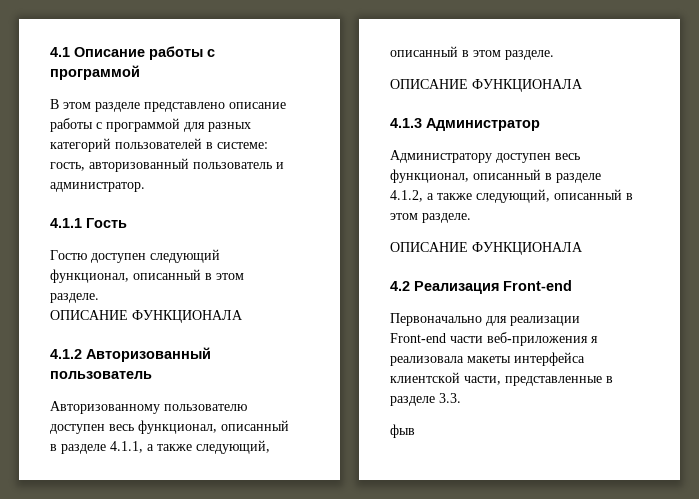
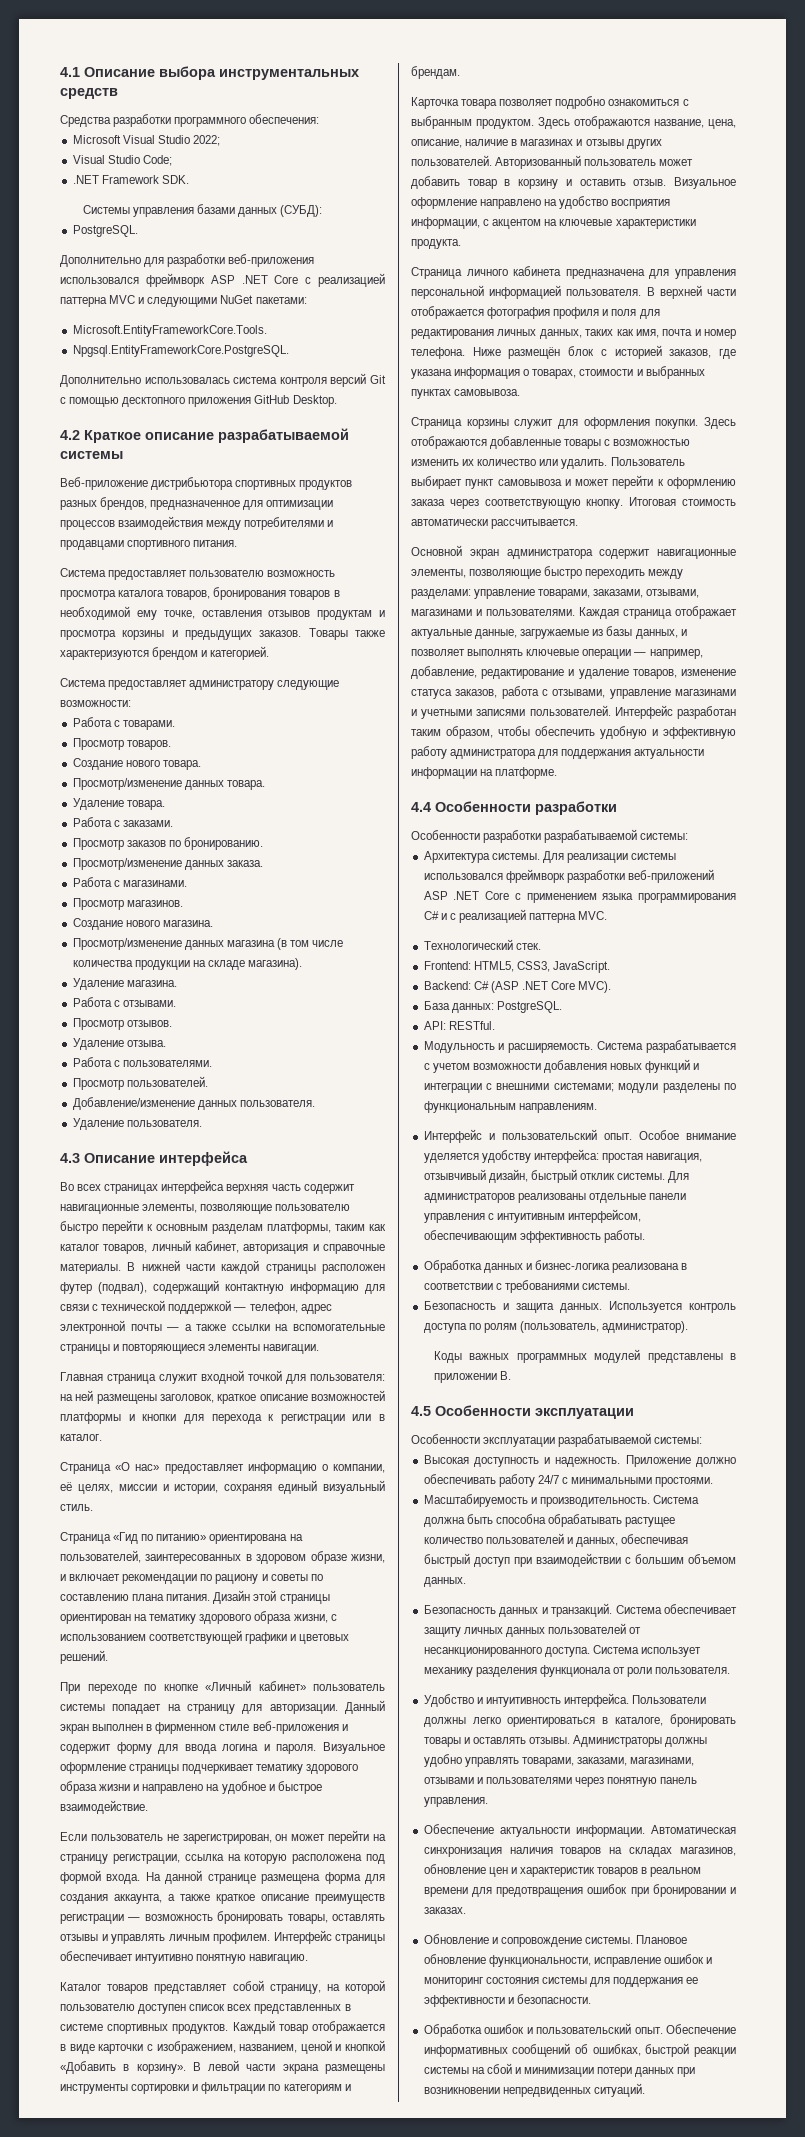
[149,46,215,60] [50,65,140,80] [50,99,286,112] [50,118,251,132] [50,138,268,152] [50,158,284,172] [50,182,145,192] [50,218,127,228] [50,249,220,263] [50,269,244,283] [50,293,99,303] [50,310,243,323] [50,347,211,362] [50,371,152,379] [50,401,247,414] [50,420,289,434] [50,440,270,454] [390,46,554,60] [390,79,583,92] [390,118,540,131] [390,150,580,163] [390,169,601,183] [390,189,633,203] [390,213,471,223] [390,242,583,255] [390,280,572,294] [390,313,580,326] [390,332,598,346] [390,352,585,366] [390,372,613,386] [390,393,461,406] [390,424,415,438] работы с программой // В этом разделе представлено описание работы с программой для разных категорий пользователей в системе: гость, авторизованный пользователь и администратор. // 4.1.1 Гость // Гостю доступен следующий функционал, описанный в этом разделе. // ОПИСАНИЕ ФУНКЦИОНАЛА // 4.1.2 Авторизованный пользователь // Авторизованному пользователю доступен весь функционал, описанный в разделе 4.1.1, а также следующий, описанный в этом разделе. // ОПИСАНИЕ ФУНКЦИОНАЛА // 4.1.3 Администратор // Администратору доступен весь функционал, описанный в разделе 4.1.2, а также следующий, описанный в этом разделе. // ОПИСАНИЕ ФУНКЦИОНАЛА // 4.2 Реализация Front-end // Первоначально для реализации Front-end части веб-приложения я реализовала макеты интерфейса клиентской части, представленные в разделе 3.3. // фыв -> [159,66,359,80] [60,88,118,99] [60,114,320,127] [72,135,220,146] [72,155,172,166] [72,175,189,184] [82,204,323,217] [72,225,138,237] [60,254,315,267] [60,273,385,287] [60,295,307,307] [72,325,267,337] [72,345,289,357] [60,373,386,387] [60,395,337,407] [60,428,349,443] [60,451,123,459] [60,477,353,490] [60,497,334,510] [60,516,334,530] [60,540,238,550] [60,568,336,580] [60,587,340,600] [60,606,385,620] [60,628,385,640] [60,646,270,660] [60,678,340,690] [60,700,131,707] [72,717,175,730] [72,738,171,750] [72,758,201,770] [72,778,265,790] [72,798,165,810] [72,817,173,827] [72,837,263,850] [72,858,263,870] [72,877,187,887] [72,898,183,910] [72,918,213,930] [72,938,344,950] [72,958,303,970] [72,978,177,990] [72,997,176,1007] [72,1018,172,1030] [72,1038,166,1050] [72,1057,212,1067] [72,1076,208,1090] [72,1097,315,1110] [72,1118,202,1130] [60,1151,248,1166] [60,1180,355,1194] [60,1204,351,1214] [60,1220,386,1234] [60,1240,386,1254] [60,1260,385,1274] [60,1280,385,1294] [60,1300,332,1314] [60,1320,385,1334] [60,1344,320,1354] [60,1370,385,1384] [60,1390,385,1404] [60,1412,385,1424] [60,1434,102,1441] [60,1462,385,1474] [60,1480,385,1494] [60,1504,93,1511] [60,1532,303,1544] [60,1550,385,1564] [60,1574,323,1584] [60,1590,330,1604] [60,1611,337,1624] [60,1630,350,1644] [60,1650,108,1664] [60,1680,385,1694] [60,1700,385,1714] [60,1721,348,1734] [60,1742,385,1754] [60,1762,359,1774] [60,1781,322,1794] [60,1800,148,1814] [60,1830,386,1844] [60,1854,386,1864] [60,1870,385,1884] [60,1894,385,1904] [60,1911,385,1924] [60,1930,385,1944] [60,1951,309,1964] [60,1980,385,1994] [60,2004,351,2014] [60,2020,385,2034] [60,2040,385,2054] [60,2060,385,2074] [60,2082,351,2094] [411,66,460,79] [411,96,689,109] [411,116,736,129] [411,139,662,149] [411,155,694,169] [411,176,736,189] [411,196,671,209] [411,217,696,229] [411,239,461,249] [411,266,736,279] [411,285,736,299] [411,306,660,319] [411,329,736,339] [411,345,736,359] [411,366,705,379] [411,389,521,399] [411,417,736,429] [411,436,691,449] [411,457,685,469] [411,475,736,489] [411,497,736,509] [411,519,579,529] [411,545,736,559] [411,566,684,579] [411,589,700,599] [411,606,737,619] [411,626,687,639] [411,649,703,659] [411,666,736,679] [411,686,736,699] [411,705,736,719] [411,726,736,739] [411,746,705,759] [411,767,558,779] [411,801,617,815] [411,829,689,843] [423,851,677,863] [423,869,714,883] [423,891,736,903] [423,909,608,923] [423,939,541,950] [423,961,610,973] [423,981,612,993] [423,1001,562,1013] [423,1021,495,1030] [423,1040,736,1053] [423,1059,700,1073] [423,1083,736,1093] [423,1101,597,1113] [423,1129,736,1143] [423,1149,703,1163] [423,1169,690,1183] [423,1193,686,1203] [423,1209,641,1223] [423,1230,645,1243] [423,1260,688,1273] [423,1280,630,1293] [423,1301,736,1313] [423,1321,689,1333] [433,1349,736,1363] [433,1371,511,1383] [411,1405,634,1419] [411,1433,703,1447] [423,1455,736,1467] [423,1474,714,1487] [423,1494,699,1507] [423,1514,676,1527] [423,1533,689,1547] [423,1553,736,1567] [423,1577,466,1587] [423,1603,737,1617] [423,1623,642,1637] [423,1645,701,1657] [423,1665,731,1677] [423,1693,707,1707] [423,1714,736,1727] [423,1735,708,1747] [423,1754,695,1767] [423,1777,698,1787] [423,1797,488,1807] [423,1824,736,1837] [423,1847,736,1857] [423,1864,702,1877] [423,1884,736,1897] [423,1907,466,1914] [423,1934,688,1947] [423,1954,713,1967] [423,1977,699,1987] [423,1994,591,2007] [423,2023,736,2037] [423,2043,736,2057] [423,2063,696,2077] [423,2083,645,2097] выбора инструментальных средств // Средства разработки программного обеспечения: // Microsoft Visual Studio 2022; // Visual Studio Code; // .NET Framework SDK. // Системы управления базами данных (СУБД): // PostgreSQL. // Дополнительно для разработки веб-приложения использовался фреймворк ASP .NET Core с реализацией паттерна MVC и следующими NuGet пакетами: // Microsoft.EntityFrameworkCore.Tools. // Npgsql.EntityFrameworkCore.PostgreSQL. // Дополнительно использовалась система контроля версий Git с помощью десктопного приложения GitHub Desktop. // 4.2 Краткое описание разрабатываемой системы // Веб-приложение дистрибьютора спортивных продуктов разных брендов, предназначенное для оптимизации процессов взаимодействия между потребителями и продавцами спортивного питания. // Система предоставляет пользователю возможность просмотра каталога товаров, бронирования товаров в необходимой ему точке, оставления отзывов продуктам и просмотра корзины и предыдущих заказов. Товары также характеризуются брендом и категорией. // Система предоставляет администратору следующие возможности: // Работа с товарами. // Просмотр товаров. // Создание нового товара. // Просмотр/изменение данных товара. // Удаление товара. // Работа с заказами. // Просмотр заказов по бронированию. // Просмотр/изменение данных заказа. // Работа с магазинами. // Просмотр магазинов. // Создание нового магазина. // Просмотр/изменение данных магазина (в том числе количества продукции на складе магазина). // Удаление магазина. // Работа с отзывами. // Просмотр отзывов. // Удаление отзыва. // Работа с пользователями. // Просмотр пользователей. // Добавление/изменение данных пользователя. // Удаление пользователя. // 4.3 Описание интерфейса // Во всех страницах интерфейса верхняя часть содержит навигационные элементы, позволяющие пользователю быстро перейти к основным разделам платформы, таким как каталог товаров, личный кабинет, авторизация и справочные материалы. В нижней части каждой страницы расположен футер (подвал), содержащий контактную информацию для связи с технической поддержкой — телефон, адрес электронной почты — а также ссылки на вспомогательные страницы и повторяющиеся элементы навигации. // Главная страница служит входной точкой для пользователя: на ней размещены заголовок, краткое описание возможностей платформы и кнопки для перехода к регистрации или в каталог. // Страница «О нас» предоставляет информацию о компании, её целях, миссии и истории, сохраняя единый визуальный стиль. // Страница «Гид по питанию» ориентирована на пользователей, заинтересованных в здоровом образе жизни, и включает рекомендации по рациону и советы по составлению плана питания. Дизайн этой страницы ориентирован на тематику здорового образа жизни, с использованием соответствующей графики и цветовых решений. // При переходе по кнопке «Личный кабинет» пользователь системы попадает на страницу для авторизации. Данный экран выполнен в фирменном стиле веб-приложения и содержит форму для ввода логина и пароля. Визуальное оформление страницы подчеркивает тематику здорового образа жизни и направлено на удобное и быстрое взаимодействие. // Если пользователь не зарегистрирован, он может перейти на страницу регистрации, ссылка на которую расположена под формой входа. На данной странице размещена форма для создания аккаунта, а также краткое описание преимуществ регистрации — возможность бронировать товары, оставлять отзывы и управлять личным профилем. Интерфейс страницы обеспечивает интуитивно понятную навигацию. // Каталог товаров представляет собой страницу, на которой пользователю доступен список всех представленных в системе спортивных продуктов. Каждый товар отображается в виде карточки с изображением, названием, ценой и кнопкой «Добавить в корзину». В левой части экрана размещены инструменты сортировки и фильтрации по категориям и брендам. // Карточка товара позволяет подробно ознакомиться с выбранным продуктом. Здесь отображаются название, цена, описание, наличие в магазинах и отзывы других пользователей. Авторизованный пользователь может добавить товар в корзину и оставить отзыв. Визуальное оформление направлено на удобство восприятия информации, с акцентом на ключевые характеристики продукта. // Страница личного кабинета предназначена для управления персональной информацией пользователя. В верхней части отображается фотография профиля и поля для редактирования личных данных, таких как имя, почта и номер телефона. Ниже размещён блок с историей заказов, где указана информация о товарах, стоимости и выбранных пунктах самовывоза. // Страница корзины служит для оформления покупки. Здесь отображаются добавленные товары с возможностью изменить их количество или удалить. Пользователь выбирает пункт самовывоза и может перейти к оформлению заказа через соответствующую кнопку. Итоговая стоимость автоматически рассчитывается. // Основной экран администратора содержит навигационные элементы, позволяющие быстро переходить между разделами: управление товарами, заказами, отзывами, магазинами и пользователями. Каждая страница отображает актуальные данные, загружаемые из базы данных, и позволяет выполнять ключевые операции — например, добавление, редактирование и удаление товаров, изменение статуса заказов, работа с отзывами, управление магазинами и учетными записями пользователей. Интерфейс разработан таким образом, чтобы обеспечить удобную и эффективную работу администратора для поддержания актуальности информации на платформе. // 4.4 Особенности разработки // Особенности разработки разрабатываемой системы: // Архитектура системы. Для реализации системы использовался фреймворк разработки веб-приложений ASP .NET Core с применением языка программирования C# и с реализацией паттерна MVC. // Технологический стек. // Frontend: HTML5, CSS3, JavaScript. // Backend: C# (ASP .NET Core MVC). // База данных: PostgreSQL. // API: RESTful. // Модульность и расширяемость. Система разрабатывается с учетом возможности добавления новых функций и интеграции с внешними системами; модули разделены по функциональным направлениям. // Интерфейс и пользовательский опыт. Особое внимание уделяется удобству интерфейса: простая навигация, отзывчивый дизайн, быстрый отклик системы. Для администраторов реализованы отдельные панели управления с интуитивным интерфейсом, обеспечивающим эффективность работы. // Обработка данных и бизнес-логика реализована в соответствии с требованиями системы. // Безопасность и защита данных. Используется контроль доступа по ролям (пользователь, администратор). // Коды важных программных модулей представлены в приложении В. // 4.5 Особенности эксплуатации // Особенности эксплуатации разрабатываемой системы: // Высокая доступность и надежность. Приложение должно обеспечивать работу 24/7 с минимальными простоями. // Масштабируемость и производительность. Система должна быть способна обрабатывать растущее количество пользователей и данных, обеспечивая быстрый доступ при взаимодействии с большим объемом данных. // Безопасность данных и транзакций. Система обеспечивает защиту личных данных пользователей от несанкционированного доступа. Система использует механику разделения функционала от роли пользователя. // Удобство и интуитивность интерфейса. Пользователи должны легко ориентироваться в каталоге, бронировать товары и оставлять отзывы. Администраторы должны удобно управлять товарами, заказами, магазинами, отзывами и пользователями через понятную панель управления. // Обеспечение актуальности информации. Автоматическая синхронизация наличия товаров на складах магазинов, обновление цен и характеристик товаров в реальном времени для предотвращения ошибок при бронировании и заказах. // Обновление и сопровождение системы. Плановое обновление функциональности, исправление ошибок и мониторинг состояния системы для поддержания ее эффективности и безопасности. // Обработка ошибок и пользовательский опыт. Обеспечение информативных сообщений об ошибках, быстрой реакции системы на сбой и минимизации потери данных при возникновении непредвиденных ситуаций.

